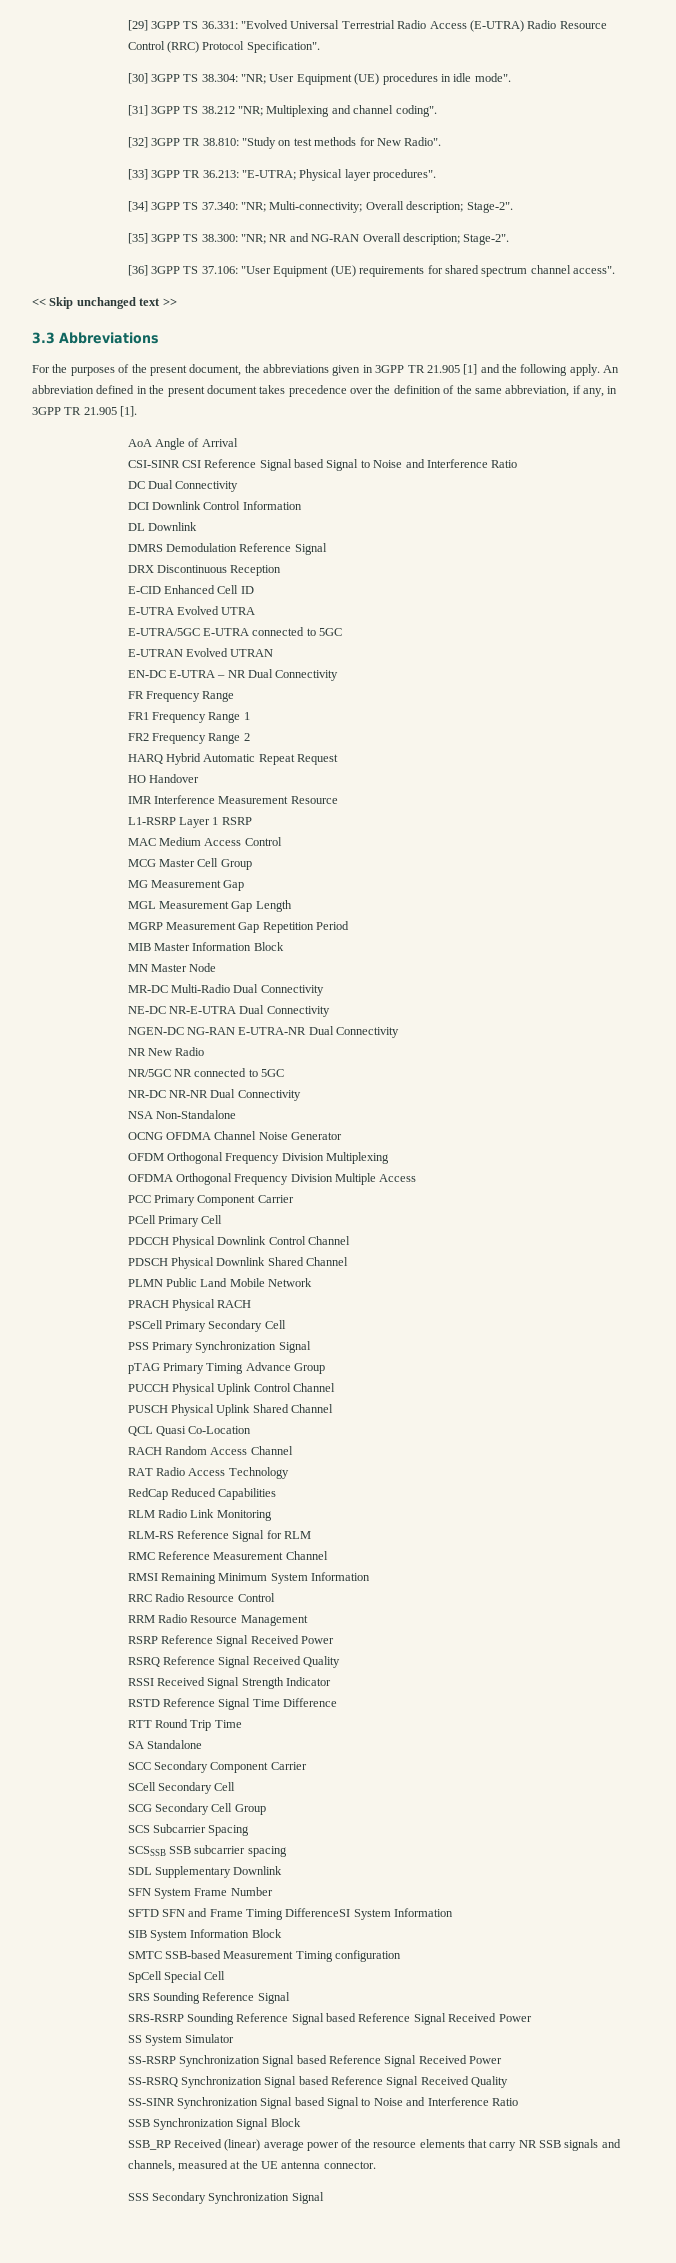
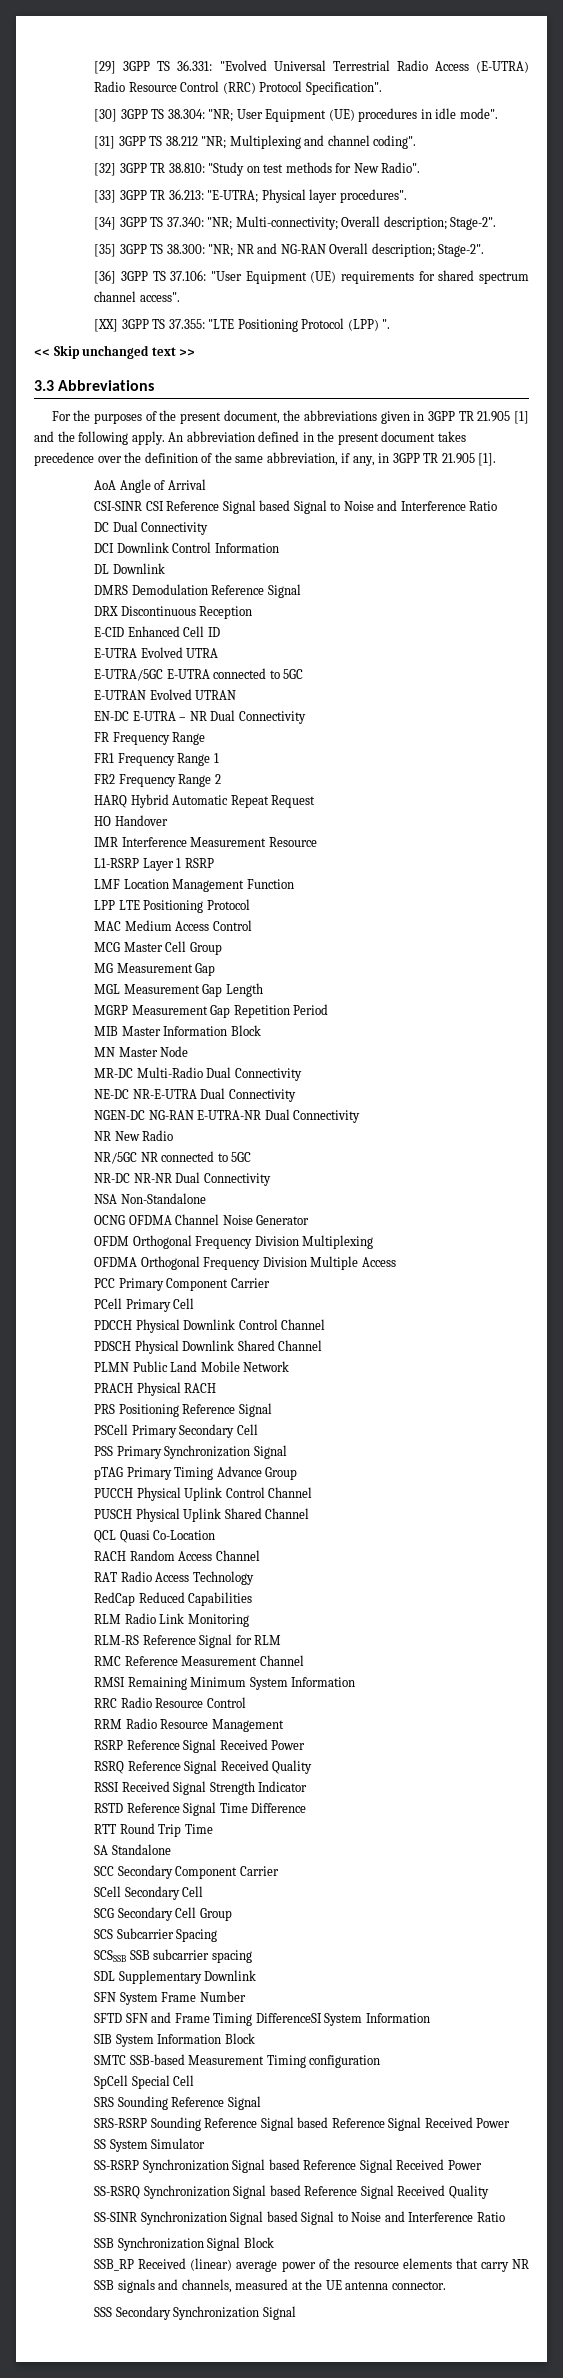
(616, 270) none -> [94,318,391,332] // [XX] 3GPP TS 37.355: "LTE Positioning Protocol (LPP) ".
(252, 821) none -> [94,879,294,892] [94,899,250,913] // LMF Location Management Function // LPP LTE Positioning Protocol
(252, 1304) none -> [94,1403,272,1417] // PRS Positioning Reference Signal

